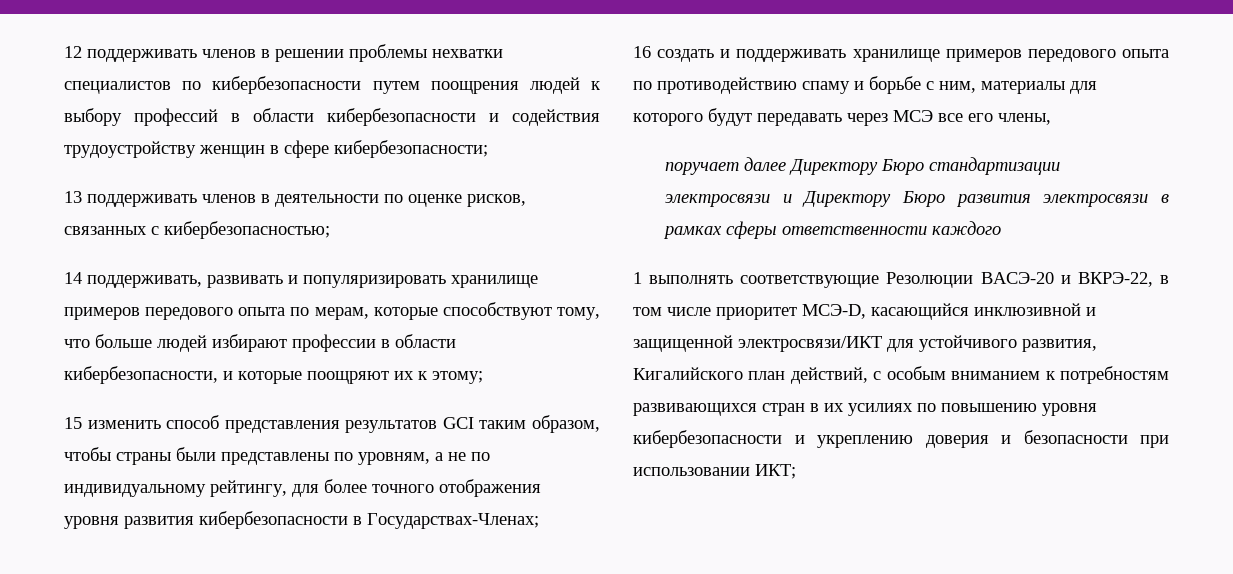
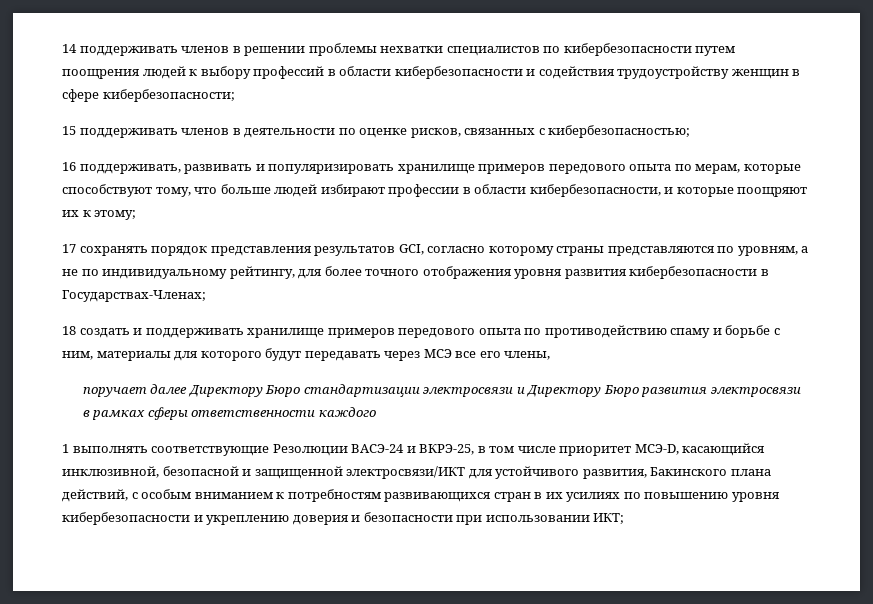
[64,46,82,58] 12 -> [62,44,77,53] 14
[64,191,82,203] 13 -> [62,126,76,135] 15
[64,272,82,284] 14 -> [62,162,76,171] 16
[64,415,600,433] [64,447,329,465] 15 изменить способ представления результатов GCI таким образом, чтобы страны были представлены -> [62,244,715,256] 17 сохранять порядок представления результатов GCI, согласно которому страны представляются
[633,46,651,58] 16 -> [62,326,76,335] 18
[980,272,1153,287] ВАСЭ-20 и ВКРЭ-22, -> [351,444,475,455] ВАСЭ-24 и ВКРЭ-25,
[974,303,1081,316] инклюзивной -> [62,466,239,478] инклюзивной, безопасной
[633,367,786,380] Кигалийского план -> [650,467,771,476] Бакинского плана

